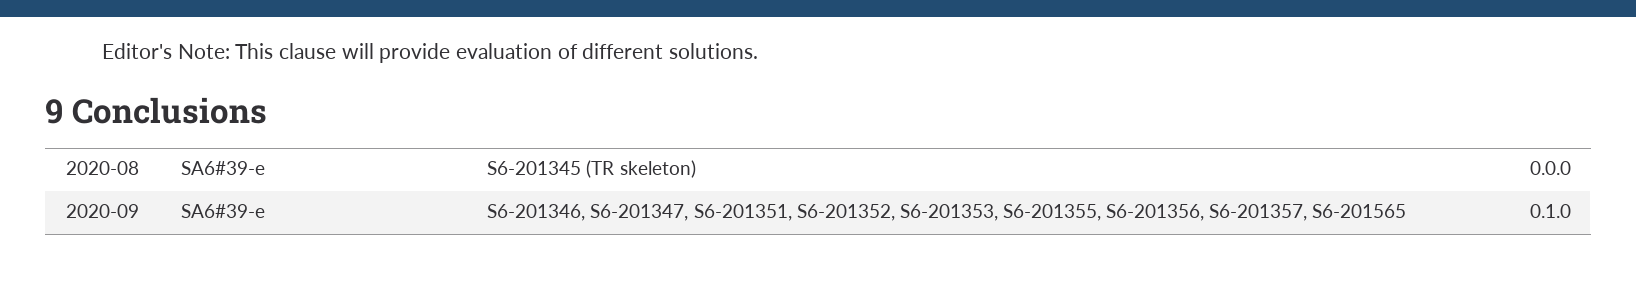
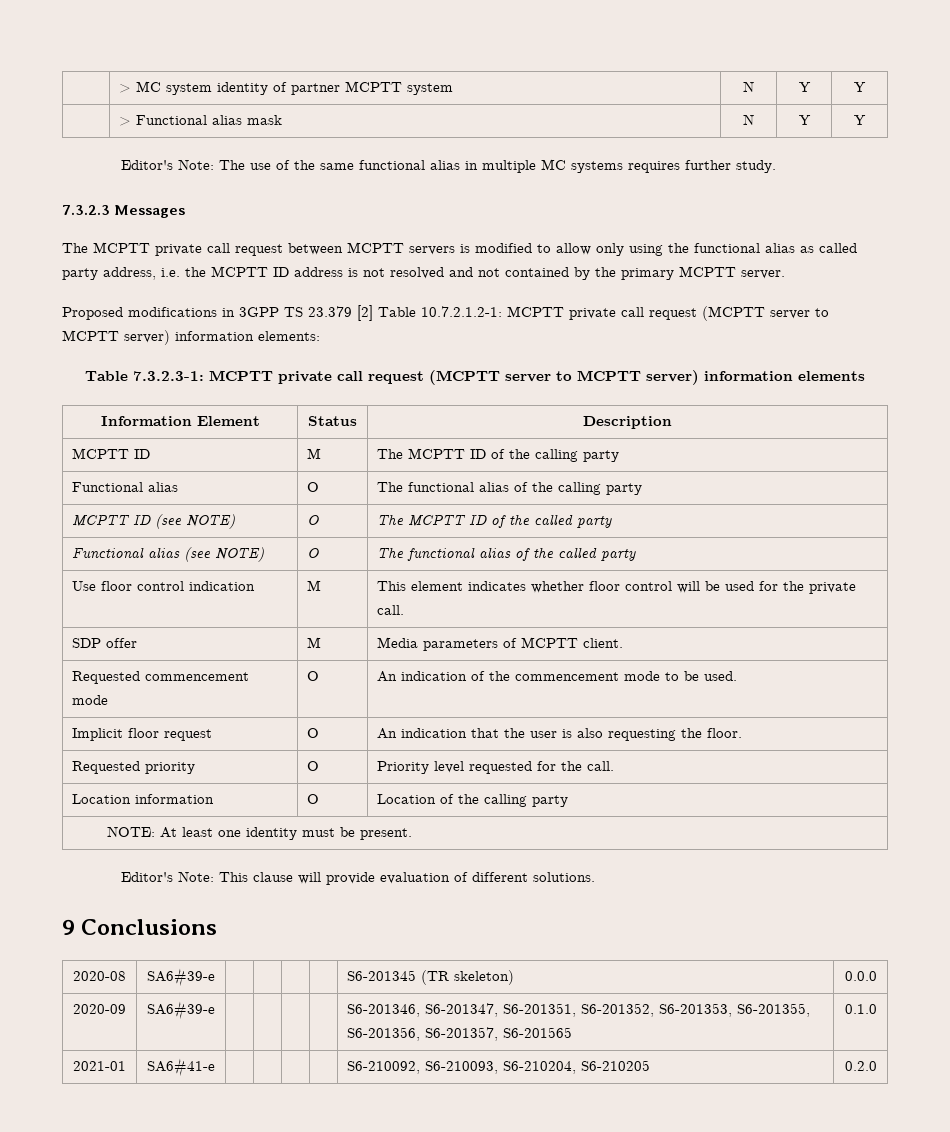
(101, 51) none -> [119,81,454,95] [743,81,754,92] [798,82,811,92] [854,82,866,92] [119,115,283,126] [743,114,754,125] [798,115,811,125] [854,115,866,125] [120,159,776,173] [62,205,186,218] [62,242,857,256] [62,266,785,280] [62,305,829,321] [62,330,320,345] [85,370,865,385] [100,416,260,426] [308,416,357,426] [583,416,672,429] [72,448,151,459] [307,448,322,459] [377,448,620,462] [72,482,179,492] [307,482,320,492] [377,482,643,495] [72,514,236,529] [307,515,320,525] [377,514,613,528] [72,547,265,562] [307,548,320,558] [377,547,637,561] [72,581,256,591] [307,580,322,591] [377,581,857,594] [377,605,405,615] [72,638,138,648] [307,637,322,648] [377,637,624,651] [72,671,250,684] [72,695,109,705] [307,671,320,681] [377,671,738,682] [72,728,213,741] [307,728,320,738] [377,728,743,741] [72,761,196,774] [307,761,320,771] [377,761,615,774] [72,794,215,804] [307,794,320,804] [377,794,569,807] [107,826,413,840] | > MC system identity of partner MCPTT system | N | Y | Y // | > Functional alias mask | N | Y | Y // Editor's Note: The use of the same functional alias in multiple MC systems requires further study. // 7.3.2.3 Messages // The MCPTT private call request between MCPTT servers is modified to allow only using the functional alias as called party address, i.e. the MCPTT ID address is not resolved and not contained by the primary MCPTT server. // Proposed modifications in 3GPP TS 23.379 [2] Table 10.7.2.1.2-1: MCPTT private call request (MCPTT server to MCPTT server) information elements: // Table 7.3.2.3-1: MCPTT private call request (MCPTT server to MCPTT server) information elements // Information Element | Status | Description // MCPTT ID | M | The MCPTT ID of the calling party // Functional alias | O | The functional alias of the calling party // MCPTT ID (see NOTE) | O | The MCPTT ID of the called party // Functional alias (see NOTE) | O | The functional alias of the called party // Use floor control indication | M | This element indicates whether floor control will be used for the private call. // SDP offer | M | Media parameters of MCPTT client. // Requested commencement mode | O | An indication of the commencement mode to be used. // Implicit floor request | O | An indication that the user is also requesting the floor. // Requested priority | O | Priority level requested for the call. // Location information | O | Location of the calling party // NOTE: At least one identity must be present. //
(1571, 211) none -> [73,1061,126,1071] [147,1058,215,1077] [347,1060,651,1074] [844,1061,877,1071] // 2021-01 | SA6#41-e | | | | | S6-210092, S6-210093, S6-210204, S6-210205 | 0.2.0

